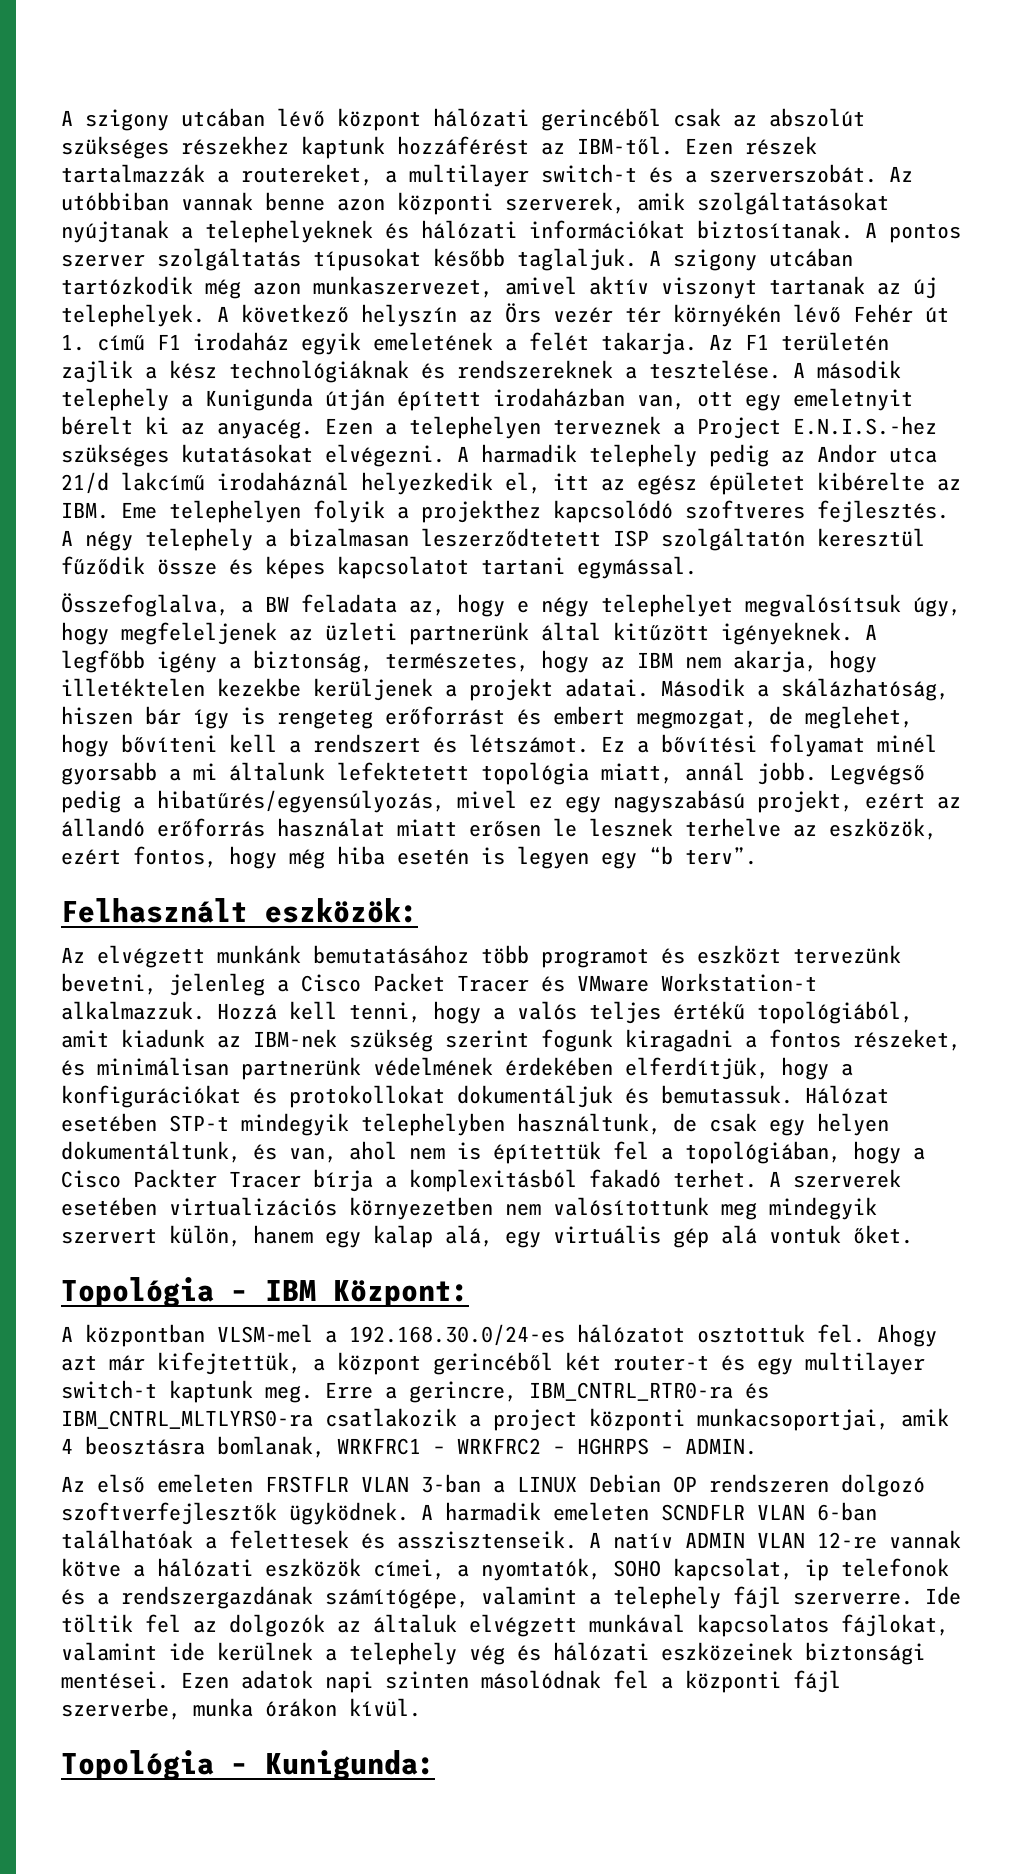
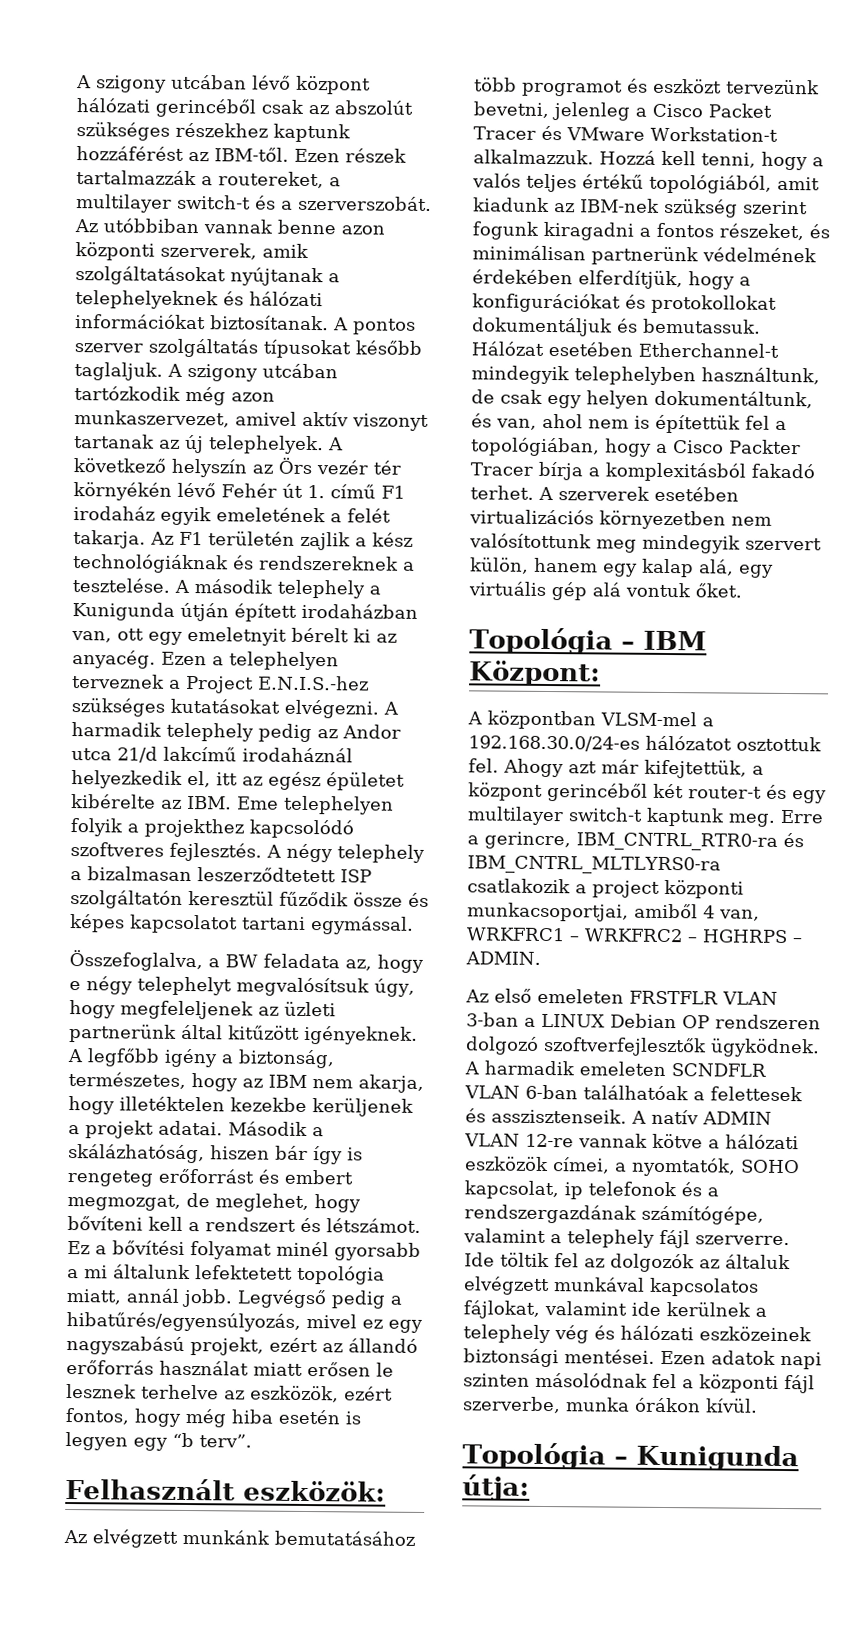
[601,594,733,617] telephelyet -> [137,976,232,996] telephelyt
[169,1115,229,1132] STP-t -> [638,342,779,358] Etherchannel-t
[901,1408,949,1427] [61,1436,325,1458] amik 4 beosztásra bomlanak, -> [634,903,760,921] amiből 4 van,
[265,1750,435,1781] Kunigunda: -> [635,1444,799,1472] [462,1474,530,1501] Kunigunda útja:

